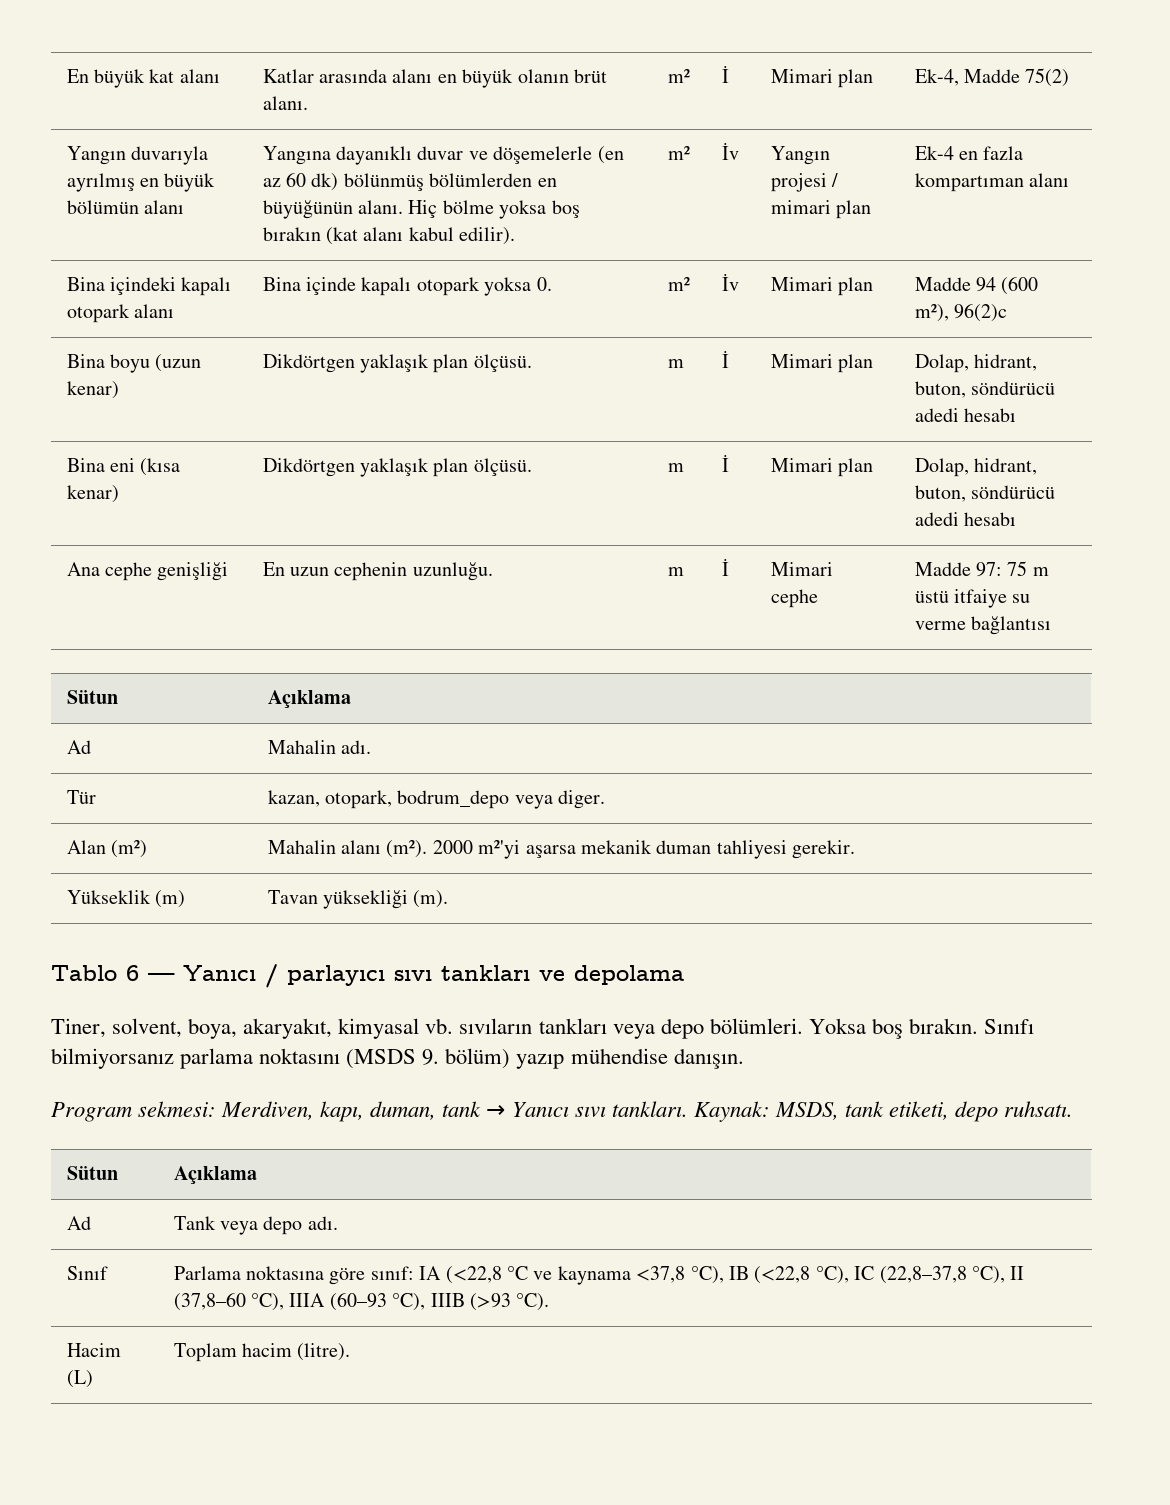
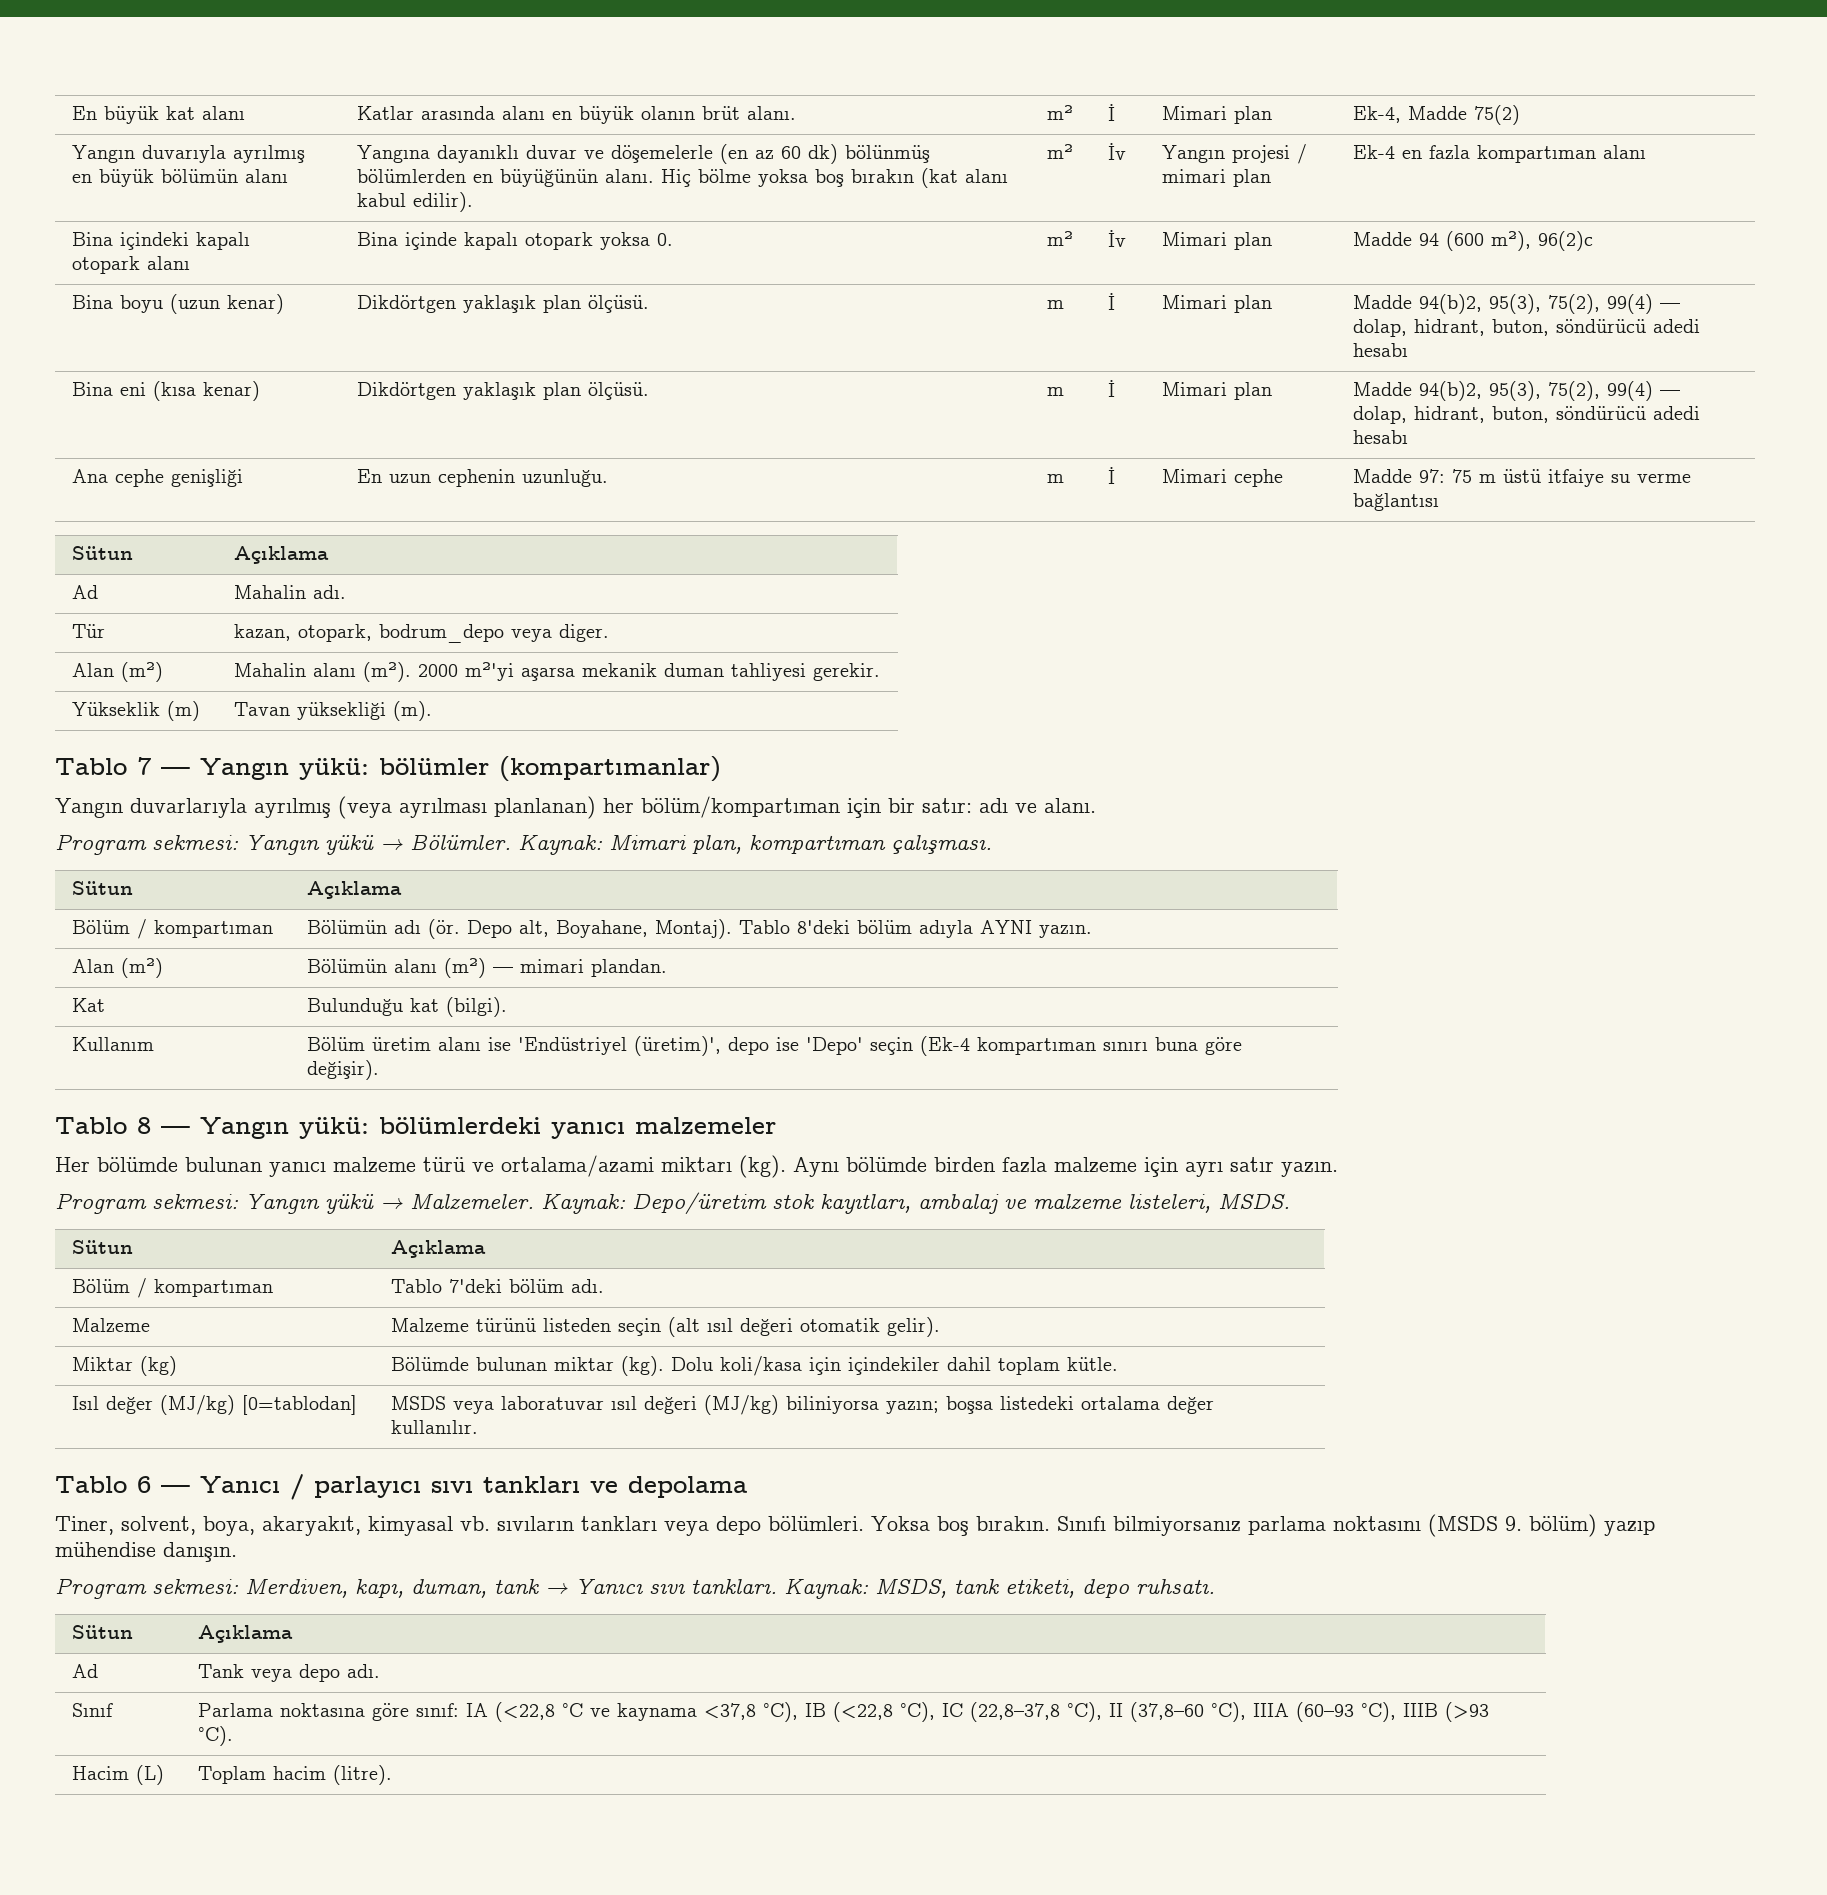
[914,354,969,373] Dolap, -> [1353,294,1681,314] [1353,319,1408,337] Madde 94(b)2, 95(3), 75(2), 99(4) — dolap,
[914,458,969,477] Dolap, -> [1353,381,1681,401] [1353,406,1408,424] Madde 94(b)2, 95(3), 75(2), 99(4) — dolap,
(449, 899) none -> [55,756,721,782] [55,796,1096,819] [55,834,992,855] [72,881,134,895] [307,881,403,899] [72,919,274,939] [307,919,1093,939] [72,958,164,978] [307,958,668,978] [72,998,106,1012] [307,997,508,1017] [72,1037,155,1051] [307,1036,1243,1056] [307,1060,380,1080] [55,1117,776,1139] [55,1155,1338,1178] [55,1192,1290,1214] [72,1240,134,1254] [391,1240,487,1258] [72,1278,274,1298] [391,1279,605,1293] [72,1318,151,1333] [391,1317,941,1337] [72,1356,178,1376] [391,1356,1119,1376] [72,1395,358,1415] [391,1395,1215,1415] [391,1420,479,1434] // Tablo 7 — Yangın yükü: bölümler (kompartımanlar) // Yangın duvarlarıyla ayrılmış (veya ayrılması planlanan) her bölüm/kompartıman için bir satır: adı ve alanı. // Program sekmesi: Yangın yükü → Bölümler. Kaynak: Mimari plan, kompartıman çalışması. // Sütun | Açıklama // Bölüm / kompartıman | Bölümün adı (ör. Depo alt, Boyahane, Montaj). Tablo 8'deki bölüm adıyla AYNI yazın. // Alan (m²) | Bölümün alanı (m²) — mimari plandan. // Kat | Bulunduğu kat (bilgi). // Kullanım | Bölüm üretim alanı ise 'Endüstriyel (üretim)', depo ise 'Depo' seçin (Ek-4 kompartıman sınırı buna göre değişir). // Tablo 8 — Yangın yükü: bölümlerdeki yanıcı malzemeler // Her bölümde bulunan yanıcı malzeme türü ve ortalama/azami miktarı (kg). Aynı bölümde birden fazla malzeme için ayrı satır yazın. // Program sekmesi: Yangın yükü → Malzemeler. Kaynak: Depo/üretim stok kayıtları, ambalaj ve malzeme listeleri, MSDS. // Sütun | Açıklama // Bölüm / kompartıman | Tablo 7'deki bölüm adı. // Malzeme | Malzeme türünü listeden seçin (alt ısıl değeri otomatik gelir). // Miktar (kg) | Bölümde bulunan miktar (kg). Dolu koli/kasa için içindekiler dahil toplam kütle. // Isıl değer (MJ/kg) [0=tablodan] | MSDS veya laboratuvar ısıl değeri (MJ/kg) biliniyorsa yazın; boşsa listedeki ortalama değer kullanılır.

